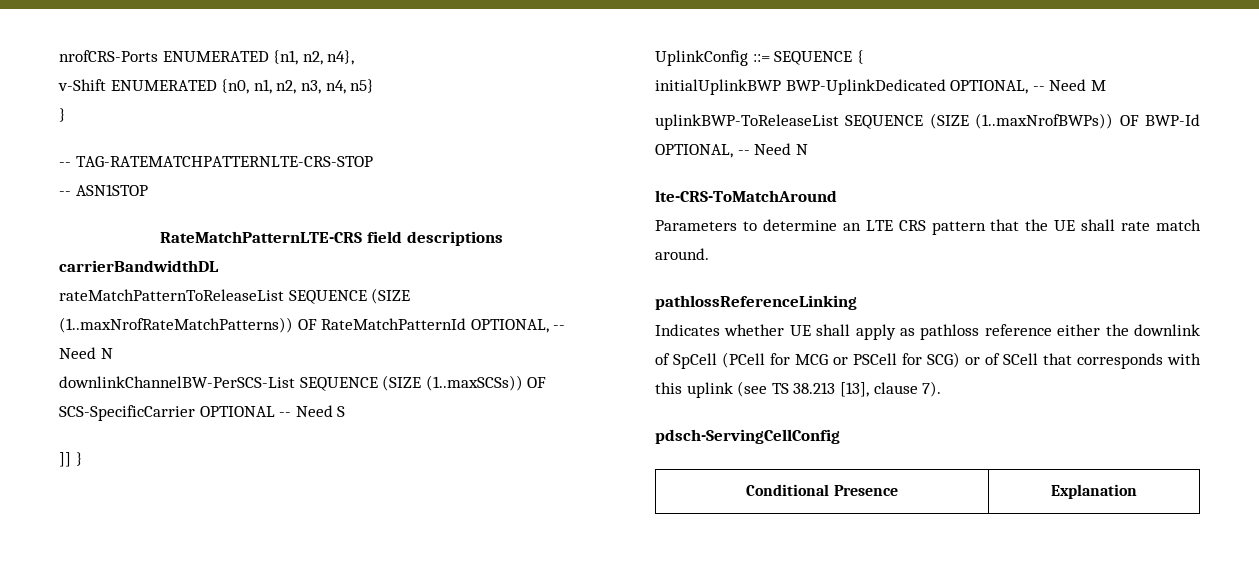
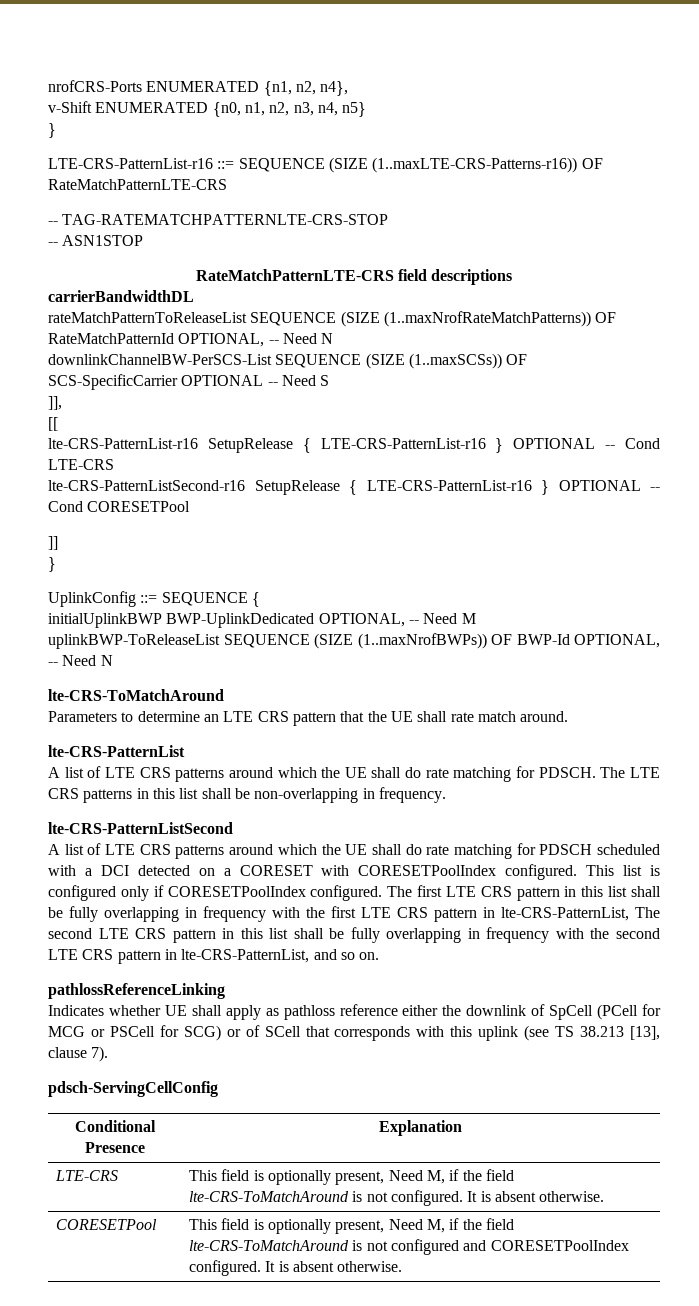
(66, 115) none -> [48,157,603,173] [48,179,227,190] // LTE-CRS-PatternList-r16 ::= SEQUENCE (SIZE (1..maxLTE-CRS-Patterns-r16)) OF RateMatchPatternLTE-CRS
(346, 411) none -> [48,396,62,410] [48,417,58,431] [48,438,660,453] [48,459,114,470] [48,480,660,495] [48,501,191,512] // ]], // [[ // lte-CRS-PatternList-r16 SetupRelease { LTE-CRS-PatternList-r16 } OPTIONAL -- Cond LTE-CRS // lte-CRS-PatternListSecond-r16 SetupRelease { LTE-CRS-PatternList-r16 } OPTIONAL -- Cond CORESETPool
(71, 459) none -> (58, 543) //
(709, 254) none -> [48,745,185,757] [48,766,660,782] [48,787,446,803] [48,822,233,834] [48,843,660,859] [48,864,660,880] [48,885,661,901] [48,906,660,922] [48,927,661,943] [48,949,380,964] // lte-CRS-PatternList // A list of LTE CRS patterns around which the UE shall do rate matching for PDSCH. The LTE CRS patterns in this list shall be non-overlapping in frequency. // lte-CRS-PatternListSecond // A list of LTE CRS patterns around which the UE shall do rate matching for PDSCH scheduled with a DCI detected on a CORESET with CORESETPoolIndex configured. This list is configured only if CORESETPoolIndex configured. The first LTE CRS pattern in this list shall be fully overlapping in frequency with the first LTE CRS pattern in lte-CRS-PatternList, The second LTE CRS pattern in this list shall be fully overlapping in frequency with the second LTE CRS pattern in lte-CRS-PatternList, and so on.
(1137, 491) none -> [55,1170,119,1181] [189,1169,514,1185] [189,1190,605,1206] [56,1219,158,1230] [189,1218,514,1234] [189,1239,629,1255] [189,1260,403,1276] // LTE-CRS | This field is optionally present, Need M, if the field lte-CRS-ToMatchAround is not configured. It is absent otherwise. // CORESETPool | This field is optionally present, Need M, if the field lte-CRS-ToMatchAround is not configured and CORESETPoolIndex configured. It is absent otherwise.

